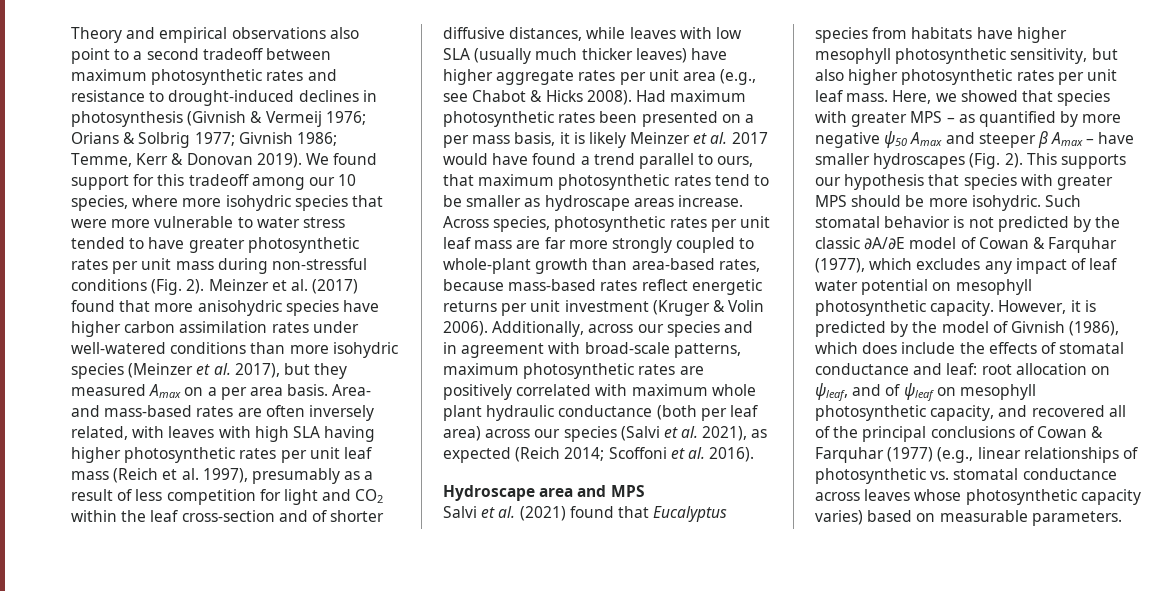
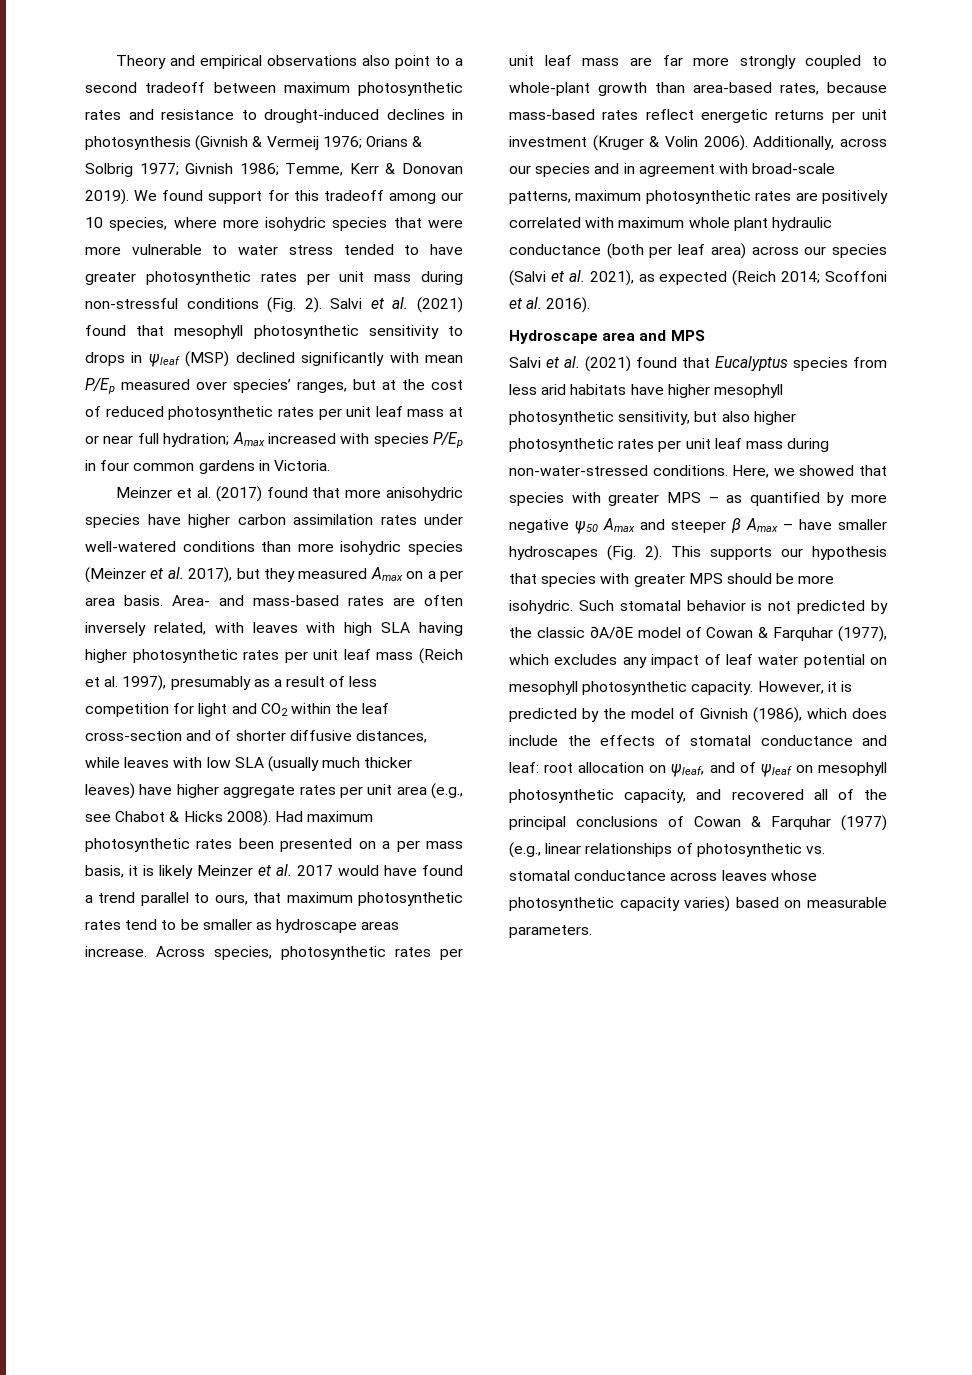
(205, 286) none -> [330,297,463,313] [85,325,463,339] [85,351,463,367] [85,378,463,394] [85,406,463,420] [85,432,463,448] [85,460,330,474] Salvi et al. (2021) found that mesophyll photosynthetic sensitivity to drops in ψleaf (MSP) declined significantly with mean P/Ep measured over species’ ranges, but at the cost of reduced photosynthetic rates per unit leaf mass at or near full hydration; Amax increased with species P/Ep in four common gardens in Victoria. //
(908, 33) none -> [509,384,567,395] less arid
[846,93,889,102] mass. -> [745,438,830,452] [509,465,728,476] mass during non-water-stressed conditions.

